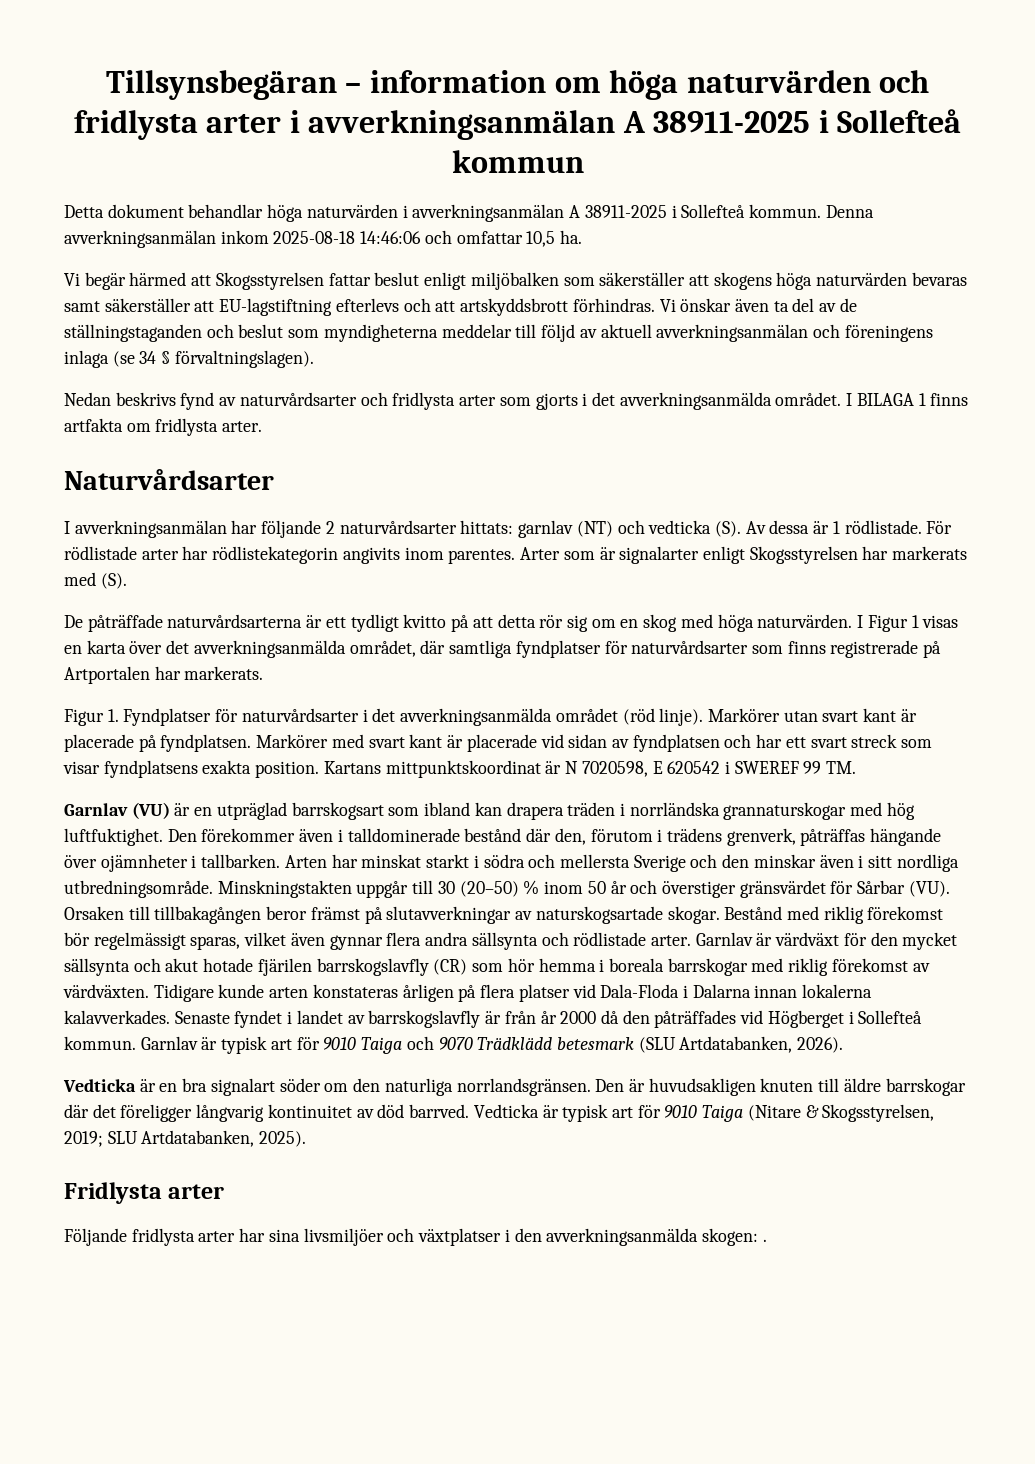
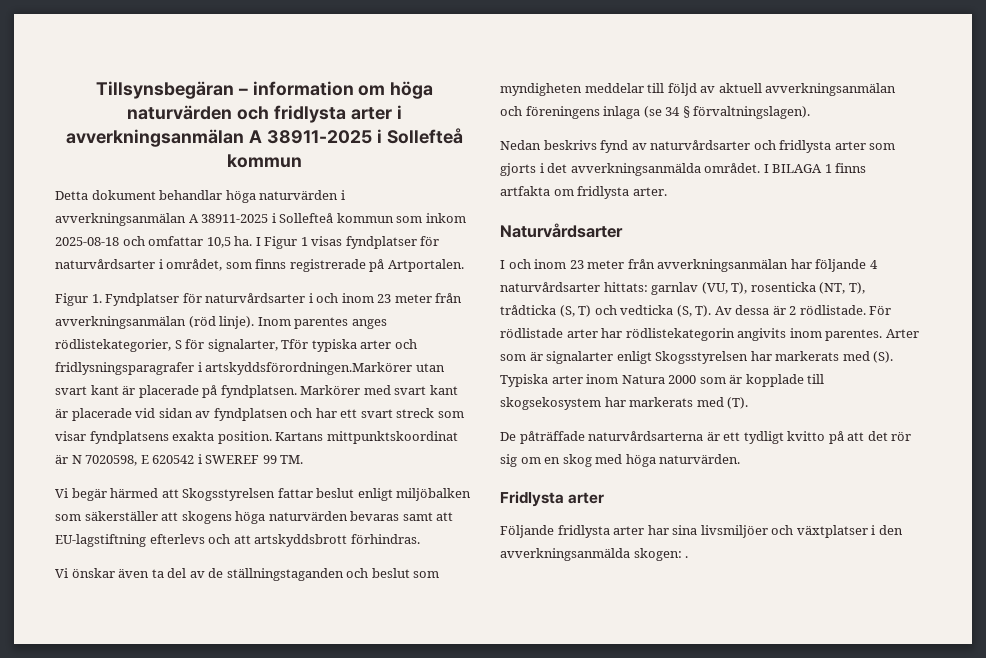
[748,204,874,218] [64,230,216,248] kommun. Denna avverkningsanmälan -> [336,213,423,223] kommun som
[360,231,422,244] 14:46:06 -> (119, 241) none
(583, 237) none -> [255,236,440,249] [55,259,464,272] [55,293,463,306] [55,316,387,329] [55,339,417,352] [55,362,445,375] [55,385,458,398] [55,408,464,421] [55,431,458,444] [55,454,304,466] I Figur 1 visas fyndplatser för naturvårdsarter i området, som finns registrerade på Artportalen. // Figur 1. Fyndplatser för naturvårdsarter i och inom 23 meter från avverkningsanmälan (röd linje). Inom parentes anges rödlistekategorier, S för signalarter, Tför typiska arter och fridlysningsparagrafer i artskyddsförordningen.Markörer utan svart kant är placerade på fyndplatsen. Markörer med svart kant är placerade vid sidan av fyndplatsen och har ett svart streck som visar fyndplatsens exakta position. Kartans mittpunktskoordinat är N 7020598, E 620542 i SWEREF 99 TM.
[104,298,191,312] säkerställer -> (433, 516) none
(655, 305) none -> (420, 539) //
[323,324,438,342] myndigheterna -> [500,83,582,96] myndigheten
(70, 527) none -> [508,259,655,269] och inom 23 meter från
[325,521,335,534] 2 -> [869,260,878,269] 4
[576,520,741,537] (NT) och vedticka (S). -> [701,282,865,294] [500,305,712,317] (VU, T), rosenticka (NT, T), trådticka (S, T) och vedticka (S, T).
[832,521,840,534] 1 -> [789,306,797,315] 2
(127, 581) none -> [500,374,825,387] [500,397,749,410] Typiska arter inom Natura 2000 som är kopplade till skogsekosystem har markerats med (T).
[497,614,536,628] detta -> [867,431,888,441] det
[857,615,959,632] [64,640,942,658] [64,666,264,684] [64,708,917,726] [64,734,933,752] [63,760,857,778] [64,802,915,820] [64,828,942,846] [64,854,959,872] [64,880,950,898] [64,906,944,924] [64,932,958,950] [64,958,930,976] [63,984,873,1002] [64,1010,923,1028] [64,1036,844,1054] [63,1078,966,1096] [64,1104,935,1122] [64,1130,307,1147] I Figur 1 visas en karta över det avverkningsanmälda området, där samtliga fyndplatser för naturvårdsarter som finns registrerade på Artportalen har markerats. // Figur 1. Fyndplatser för naturvårdsarter i det avverkningsanmälda området (röd linje). Markörer utan svart kant är placerade på fyndplatsen. Markörer med svart kant är placerade vid sidan av fyndplatsen och har ett svart streck som visar fyndplatsens exakta position. Kartans mittpunktskoordinat är N 7020598, E 620542 i SWEREF 99 TM. // Garnlav (VU) är en utpräglad barrskogsart som ibland kan drapera träden i norrländska grannaturskogar med hög luftfuktighet. Den förekommer även i talldominerade bestånd där den, förutom i trädens grenverk, påträffas hängande över ojämnheter i tallbarken. Arten har minskat starkt i södra och mellersta Sverige och den minskar även i sitt nordliga utbredningsområde. Minskningstakten uppgår till 30 (20–50) % inom 50 år och överstiger gränsvärdet för Sårbar (VU). Orsaken till tillbakagången beror främst på slutavverkningar av naturskogsartade skogar. Bestånd med riklig förekomst bör regelmässigt sparas, vilket även gynnar flera andra sällsynta och rödlistade arter. Garnlav är värdväxt för den mycket sällsynta och akut hotade fjärilen barrskogslavfly (CR) som hör hemma i boreala barrskogar med riklig förekomst av värdväxten. Tidigare kunde arten konstateras årligen på flera platser vid Dala-Floda i Dalarna innan lokalerna kalavverkades. Senaste fyndet i landet av barrskogslavfly är från år 2000 då den påträffades vid Högberget i Sollefteå kommun. Garnlav är typisk art för 9010 Taiga och 9070 Trädklädd betesmark (SLU Artdatabanken, 2026). // Vedticka är en bra signalart söder om den naturliga norrlandsgränsen. Den är huvudsakligen knuten till äldre barrskogar där det föreligger långvarig kontinuitet av död barrved. Vedticka är typisk art för 9010 Taiga (Nitare & Skogsstyrelsen, 2019; SLU Artdatabanken, 2025). -> (741, 459) none

